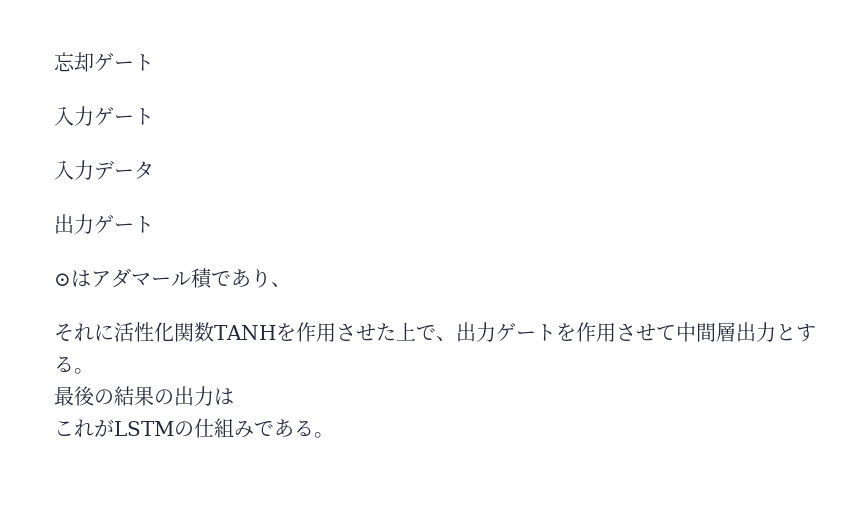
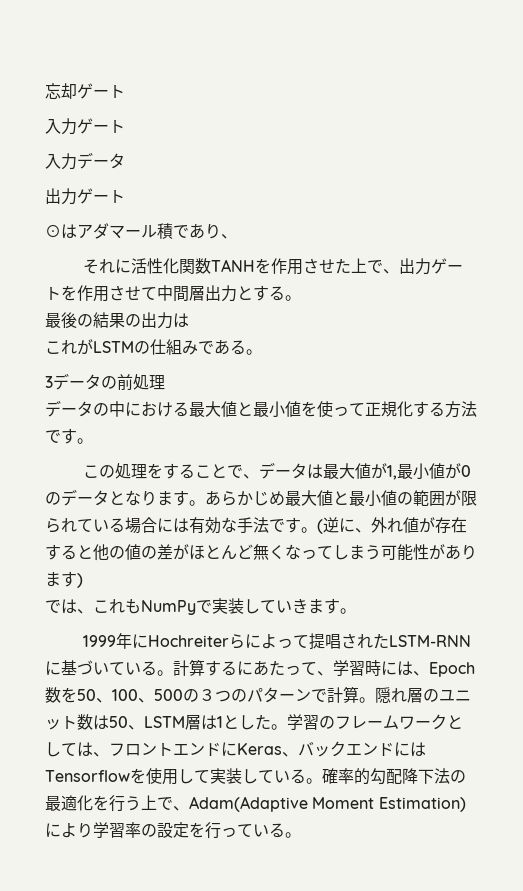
(334, 435) none -> [45,373,165,391] [45,400,477,418] [45,428,93,444] [83,462,472,480] [45,489,477,507] [45,517,467,534] [45,544,477,561] [45,571,83,588] [45,598,356,615] [83,633,472,650] [45,659,475,677] [45,686,471,703] [45,714,463,730] [45,741,426,757] [45,768,466,785] [45,795,466,812] [45,822,301,839] // 3データの前処理 // データの中における最大値と最小値を使って正規化する方法です。 // この処理をすることで、データは最大値が1,最小値が0のデータとなります。あらかじめ最大値と最小値の範囲が限られている場合には有効な手法です。(逆に、外れ値が存在すると他の値の差がほとんど無くなってしまう可能性があります) // では、これもNumPyで実装していきます。 // 1999年にHochreiterらによって提唱されたLSTM-RNNに基づいている。計算するにあたって、学習時には、Epoch数を50、100、500の３つのパターンで計算。隠れ層のユニット数は50、LSTM層は1とした。学習のフレームワークとしては、フロントエンドにKeras、バックエンドにはTensorflowを使用して実装している。確率的勾配降下法の最適化を行う上で、Adam(Adaptive Moment Estimation)により学習率の設定を行っている。

